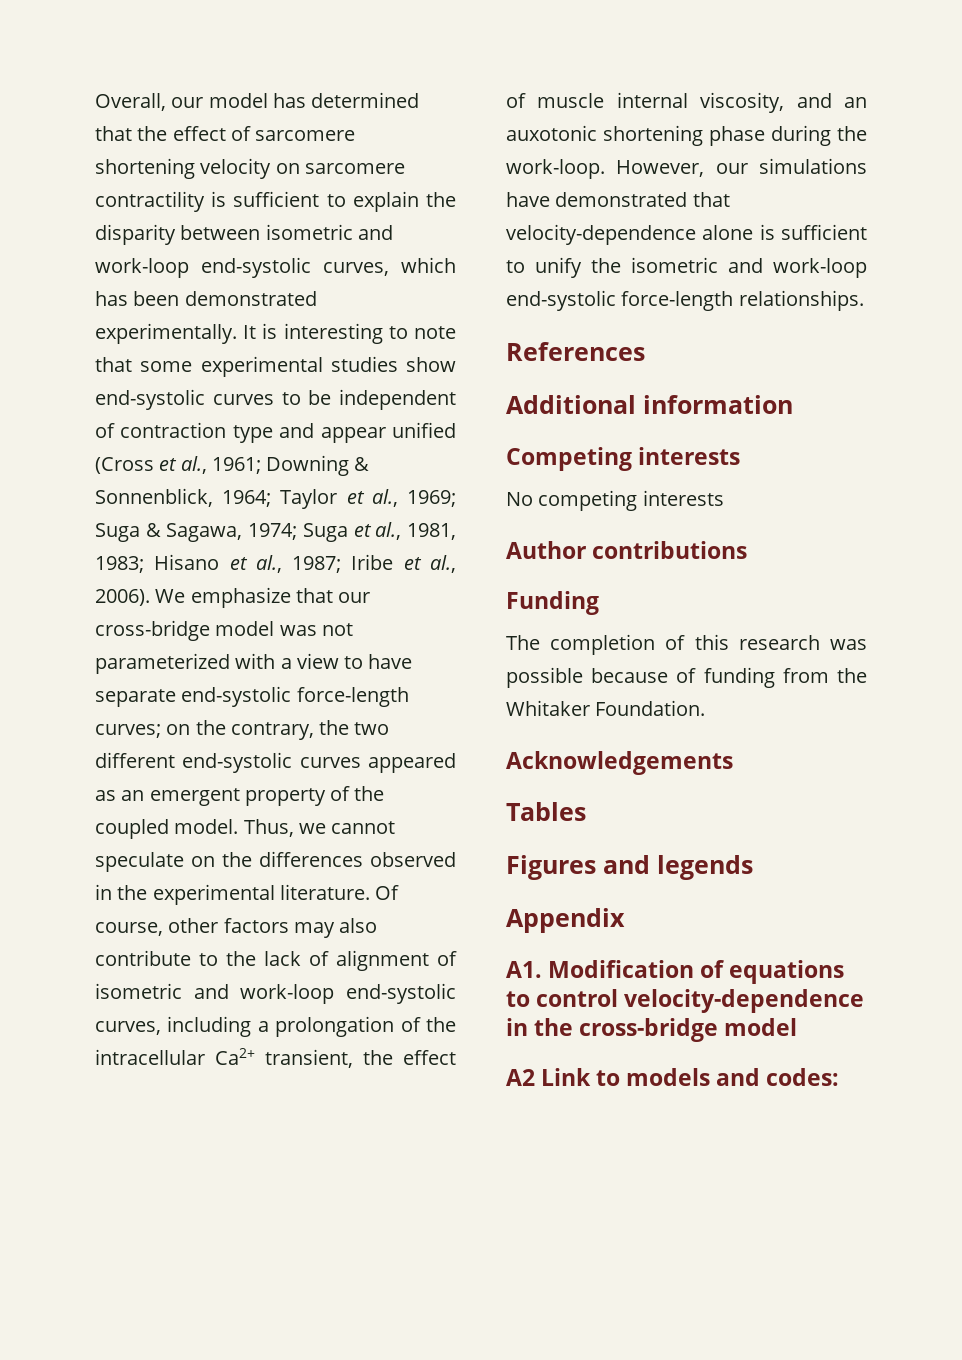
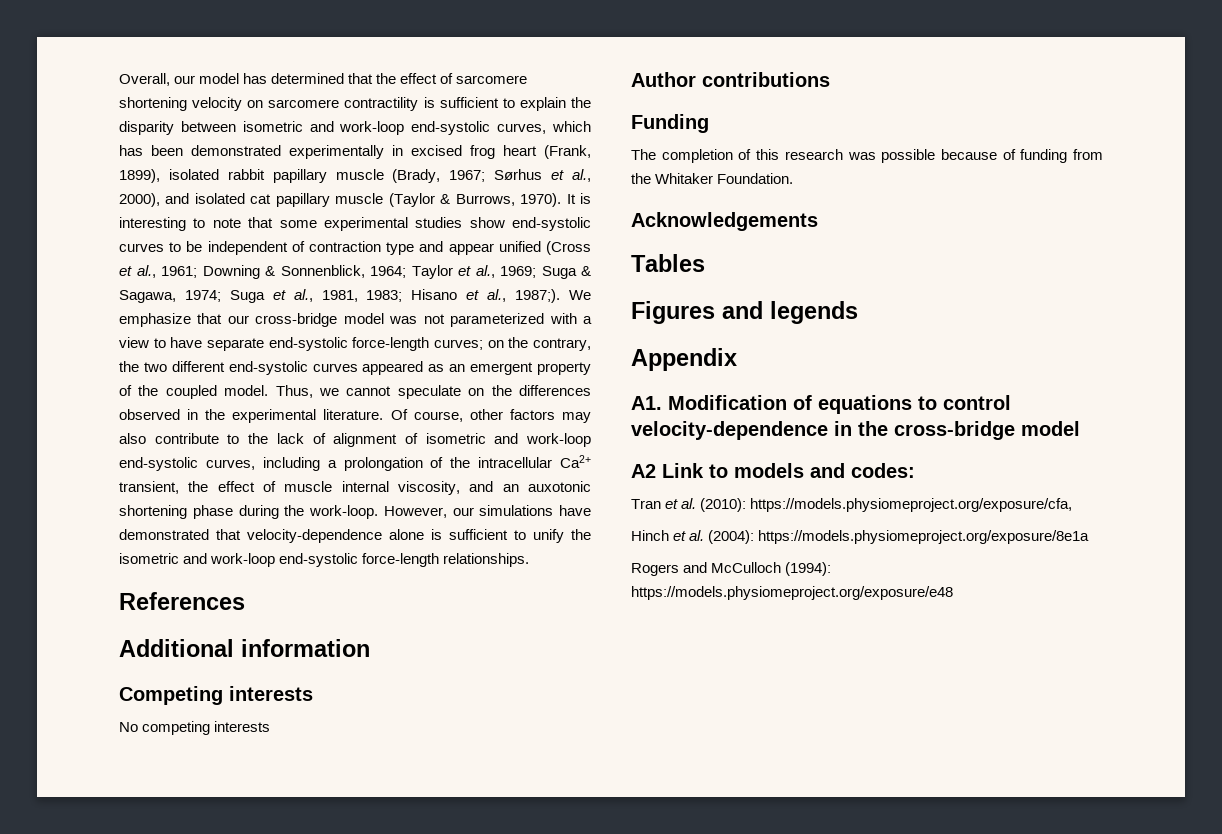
[95,323,237,344] experimentally. -> [289,145,591,159] [119,169,592,183] [119,193,562,207] experimentally in excised frog heart (Frank, 1899), isolated rabbit papillary muscle (Brady, 1967; Sørhus et al., 2000), and isolated cat papillary muscle (Taylor & Burrows, 1970).
[292,554,456,573] [95,589,150,606] 1987; Iribe et al., 2006). -> [515,289,561,303] 1987;).
(840, 1077) none -> [631,498,1073,512] [631,530,1090,544] [631,562,832,576] [631,586,953,600] // Tran et al. (2010): https://models.physiomeproject.org/exposure/cfa, // Hinch et al. (2004): https://models.physiomeproject.org/exposure/8e1a // Rogers and McCulloch (1994): https://models.physiomeproject.org/exposure/e48

